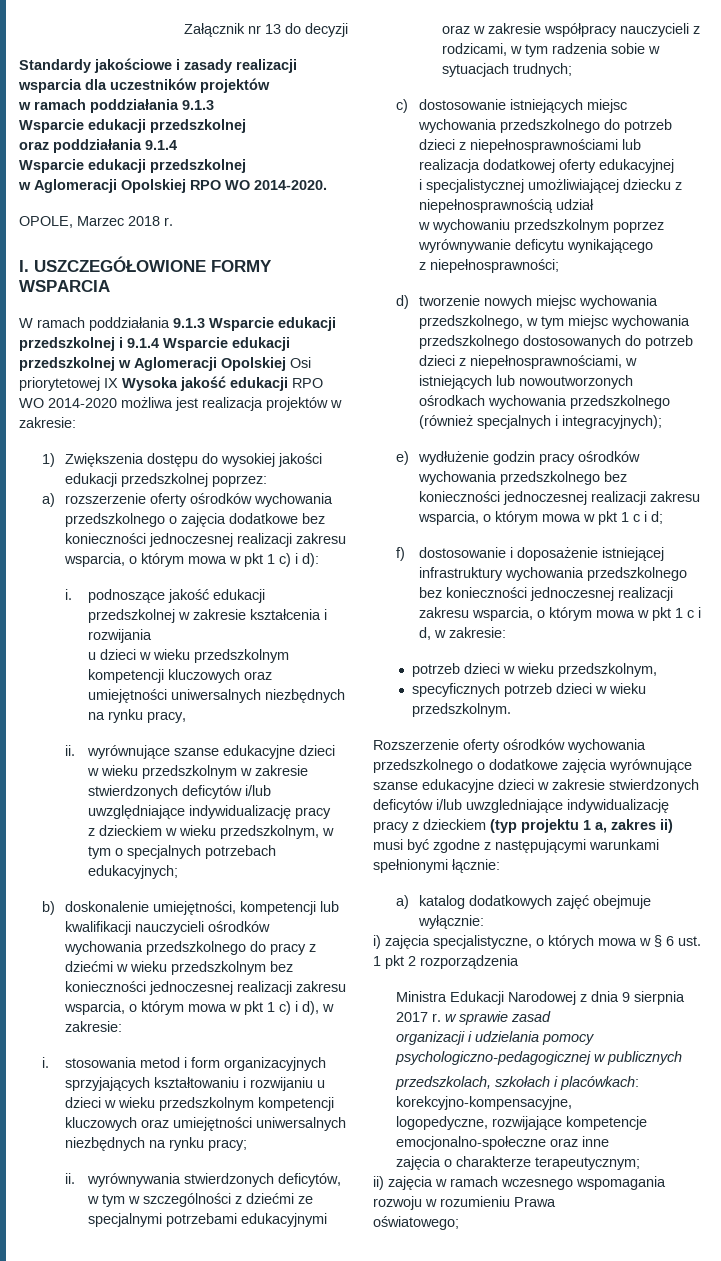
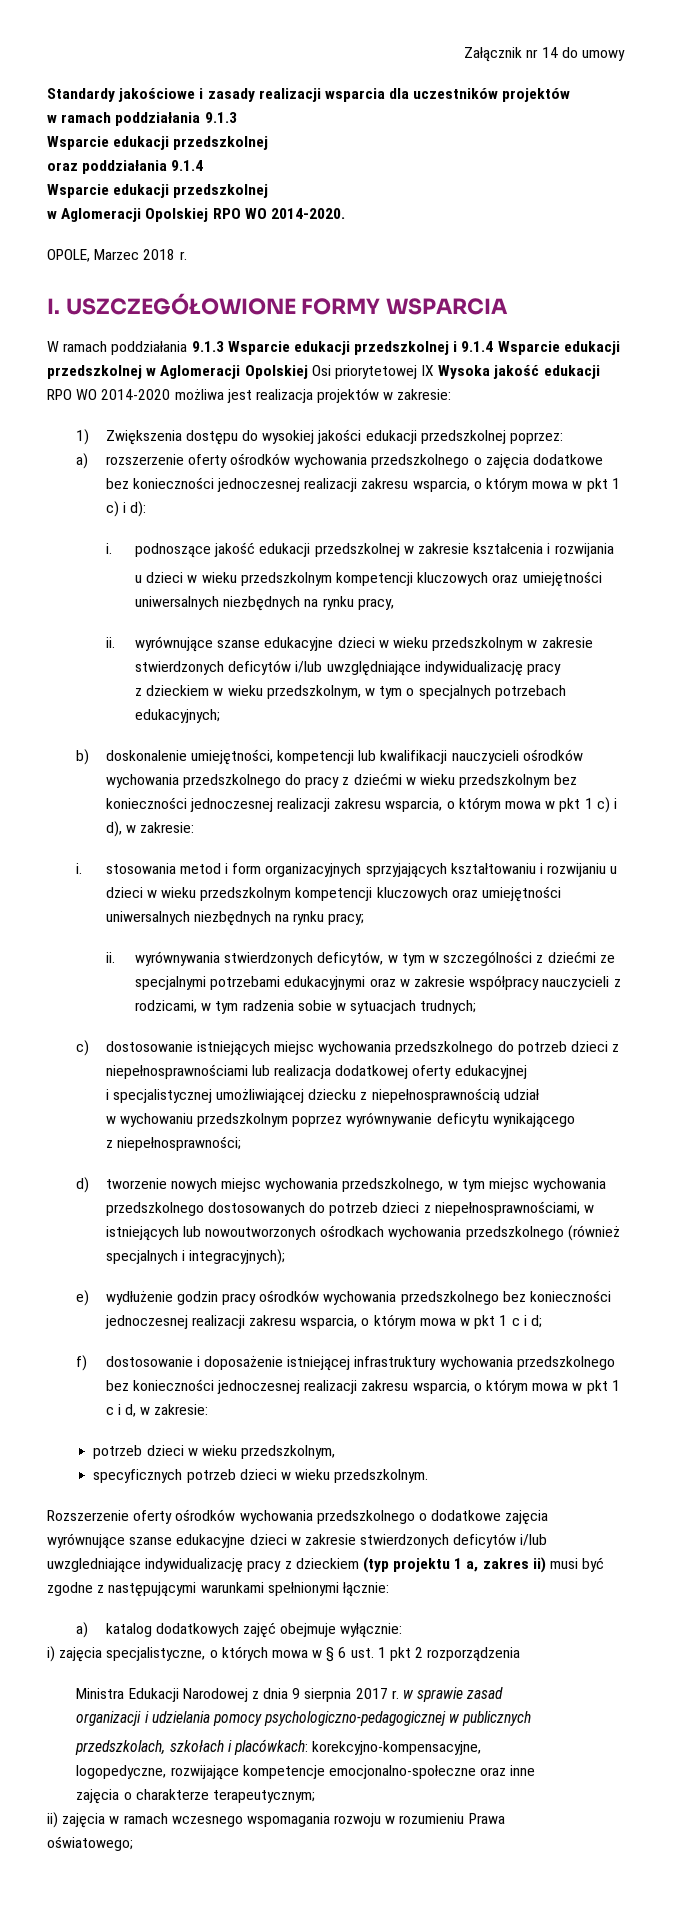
[265,23,348,37] 13 do decyzji -> [541,47,625,61] 14 do umowy

